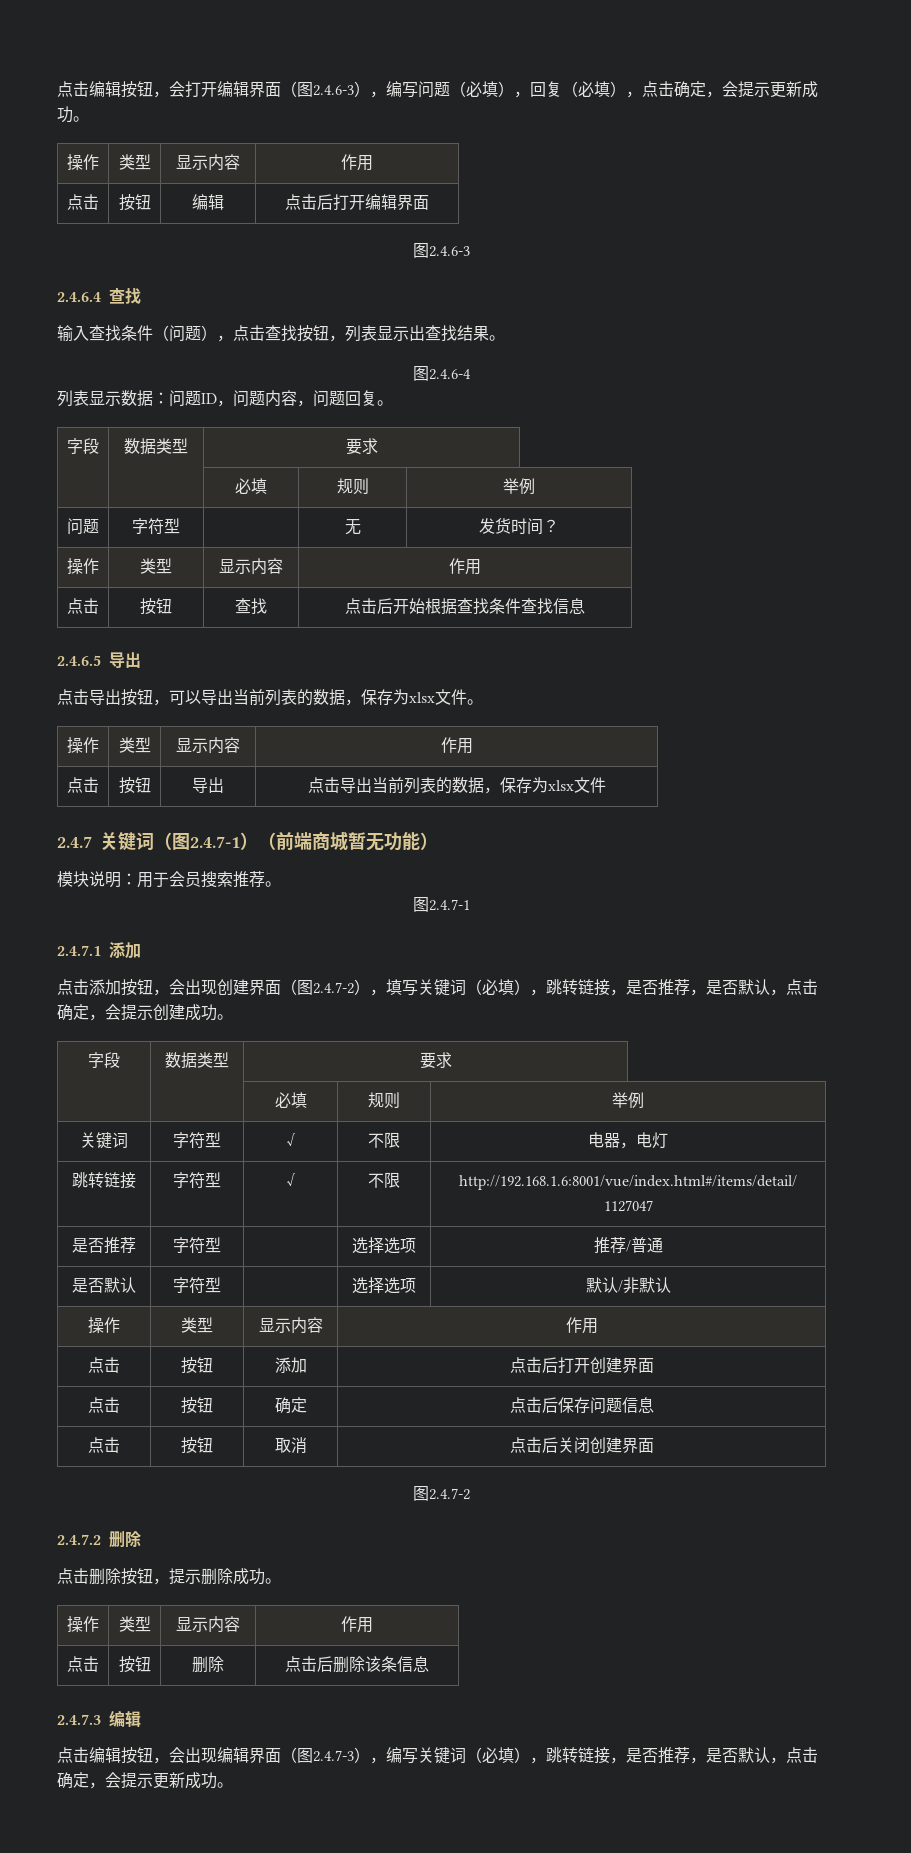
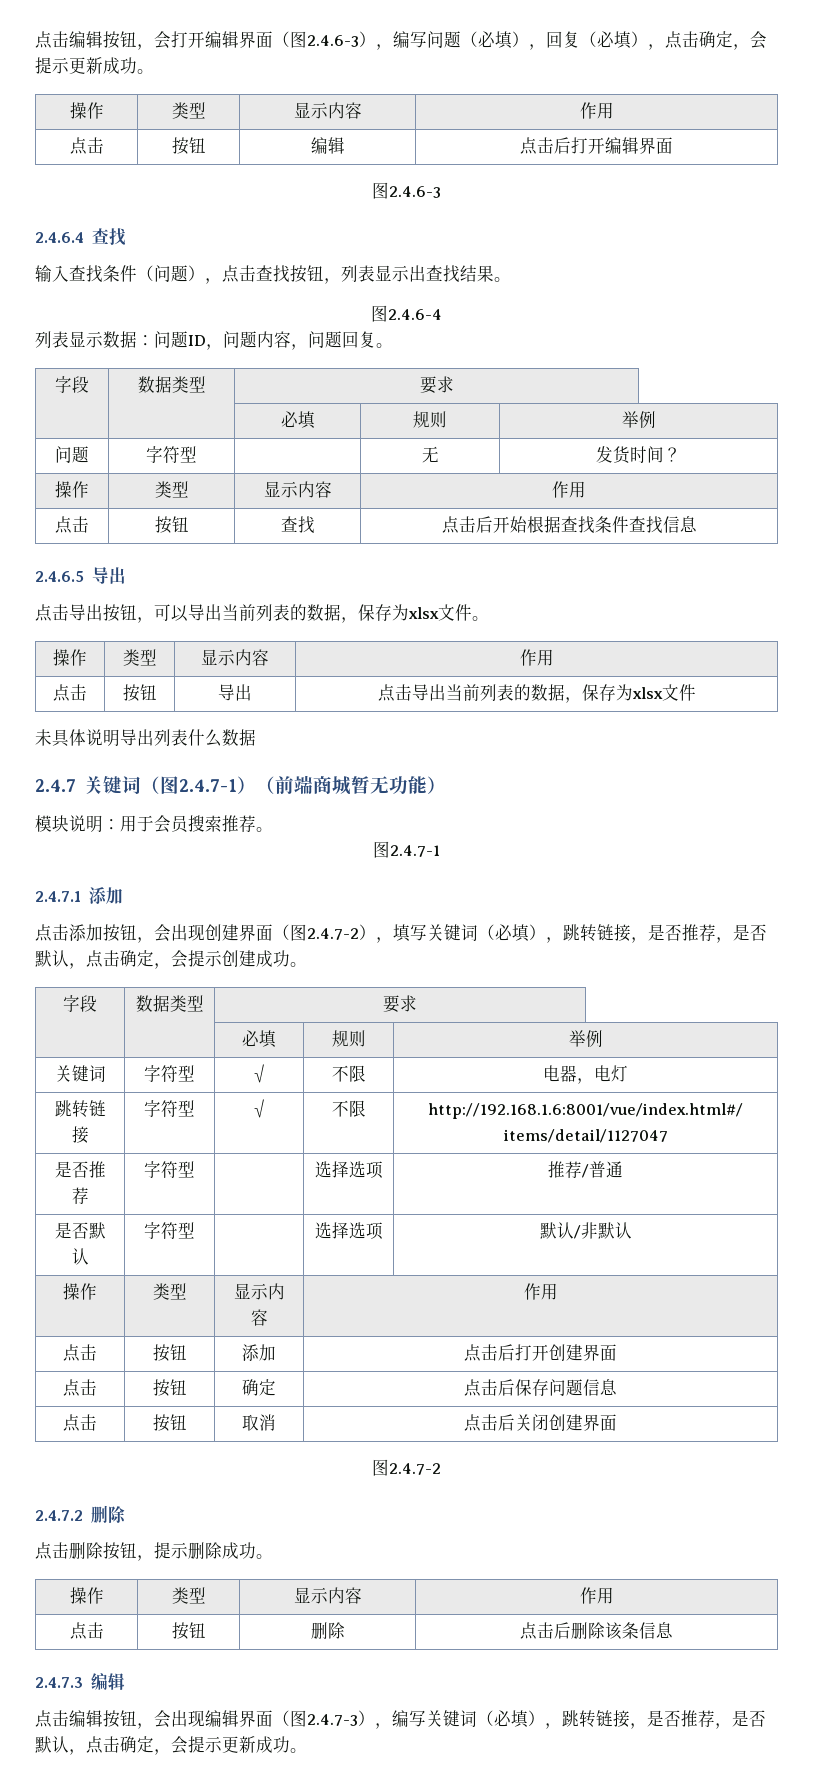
(606, 785) none -> [35,729,256,747] // 未具体说明导出列表什么数据

